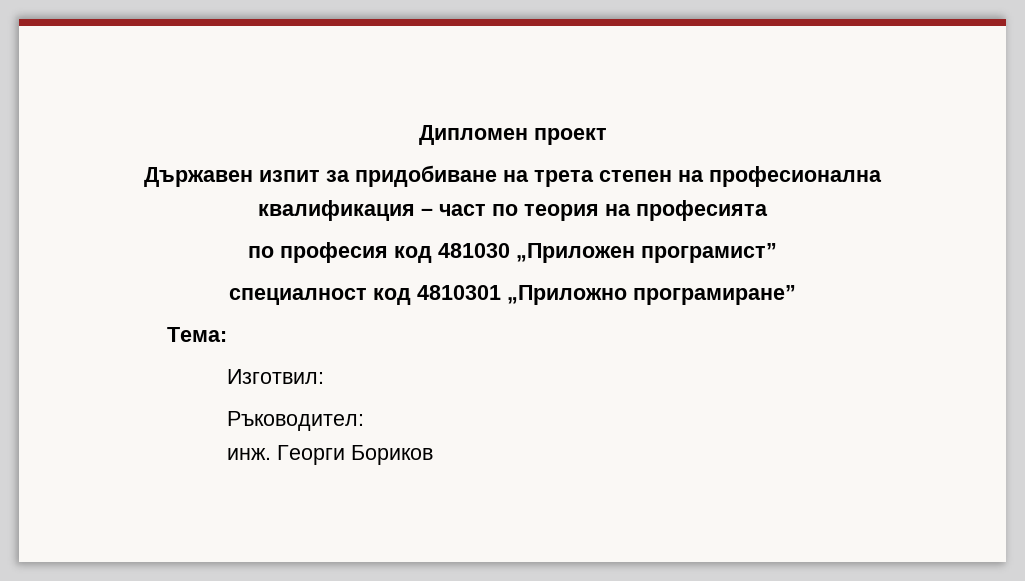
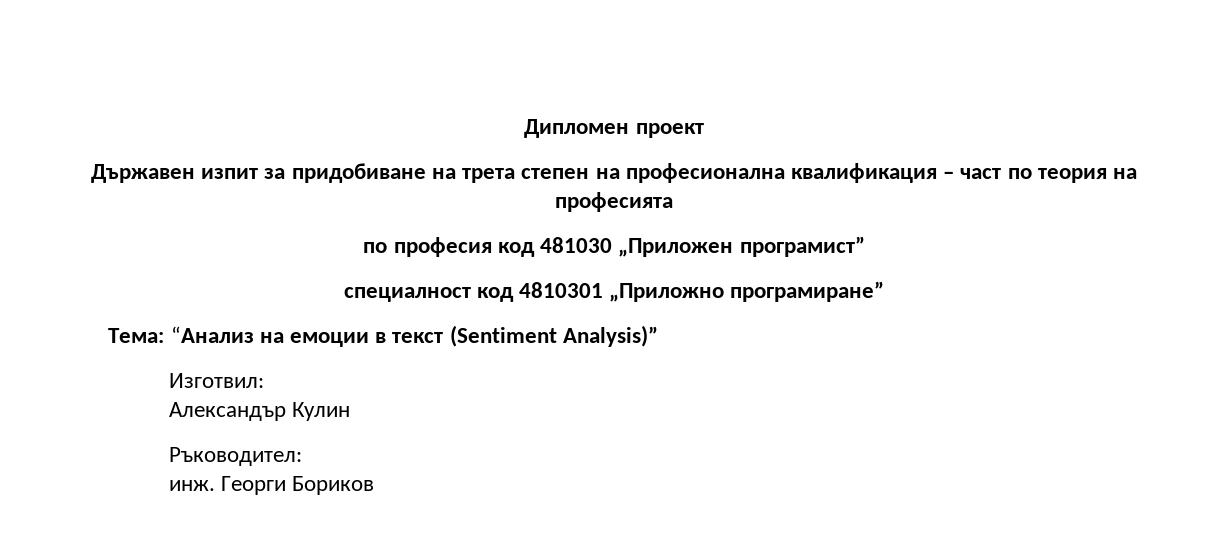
(228, 334) none -> [170,325,658,347] “Анализ на емоции в текст (Sentiment Analysis)”
(325, 376) none -> [168,402,350,421] // Александър Кулин

